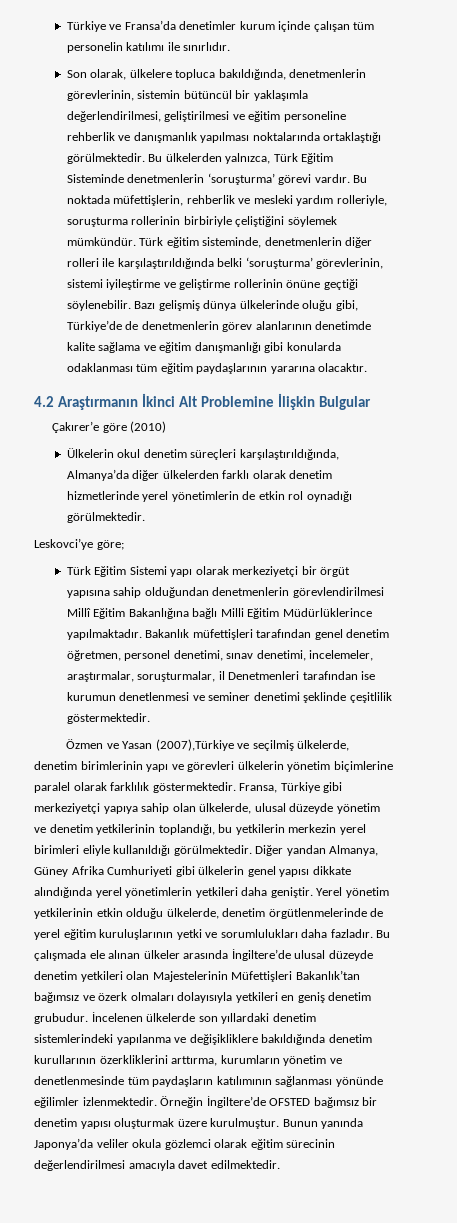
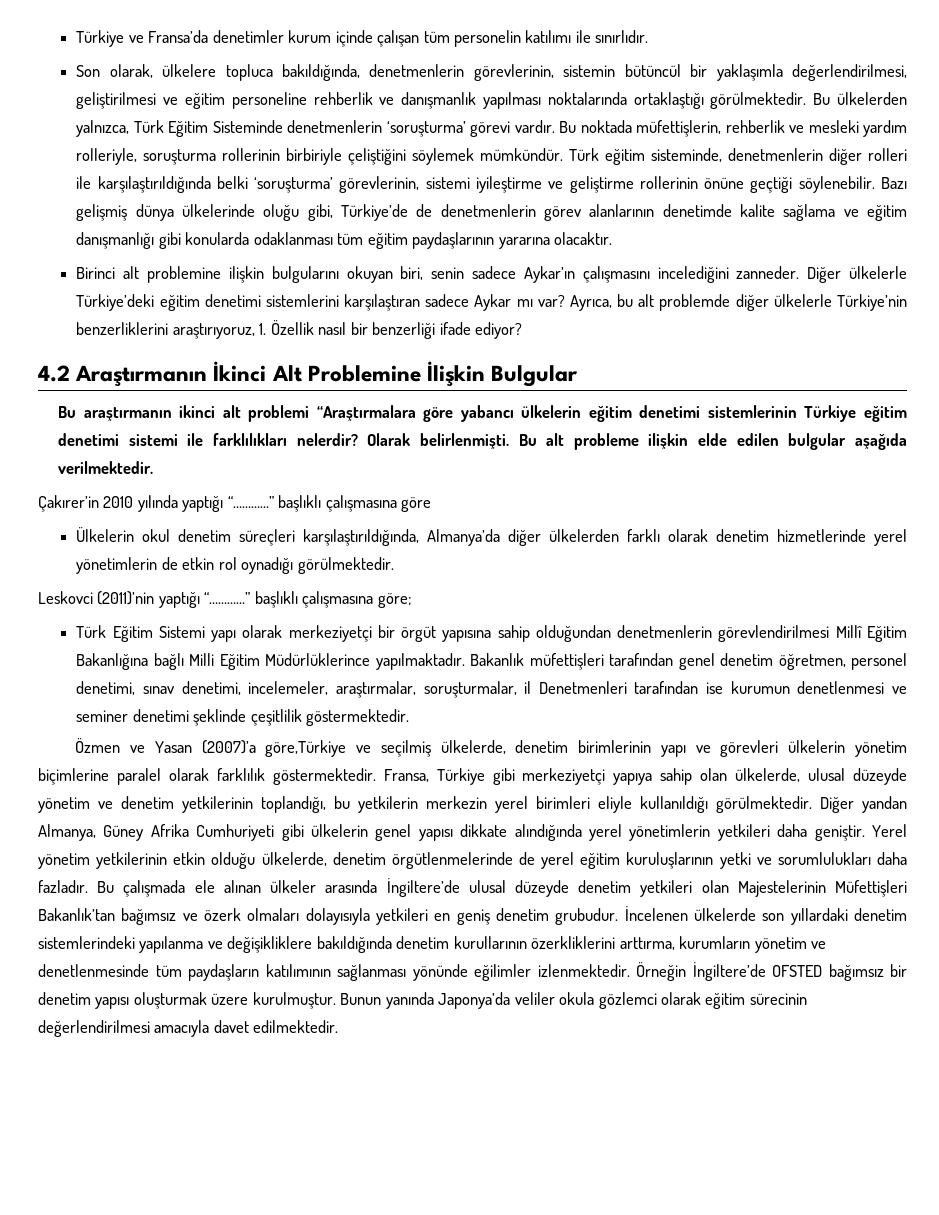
(368, 367) none -> [76,266,908,283] [76,294,907,311] [76,320,522,339] // Birinci alt problemine ilişkin bulgularını okuyan biri, senin sadece Aykar’ın çalışmasını incelediğini zanneder. Diğer ülkelerle Türkiye’deki eğitim denetimi sistemlerini karşılaştıran sadece Aykar mı var? Ayrıca, bu alt problemde diğer ülkelerle Türkiye’nin benzerliklerini araştırıyoruz, 1. Özellik nasıl bir benzerliği ifade ediyor?
[52,421,167,433] Çakırer’e göre (2010) -> [58,405,907,422] [58,433,908,450] [58,461,154,474] [38,495,432,512] Bu araştırmanın ikinci alt problemi “Araştırmalara göre yabancı ülkelerin eğitim denetimi sistemlerinin Türkiye eğitim denetimi sistemi ile farklılıkları nelerdir? Olarak belirlenmişti. Bu alt probleme ilişkin elde edilen bulgular aşağıda verilmektedir. // Çakırer’in 2010 yılında yaptığı “…………” başlıklı çalışmasına göre
[34,538,93,550] Leskovci’ye -> [38,591,374,608] Leskovci (2011)’nin yaptığı “…………” başlıklı çalışmasına
[155,739,234,751] (2007),Türkiye -> [201,740,347,757] (2007)’a göre,Türkiye

